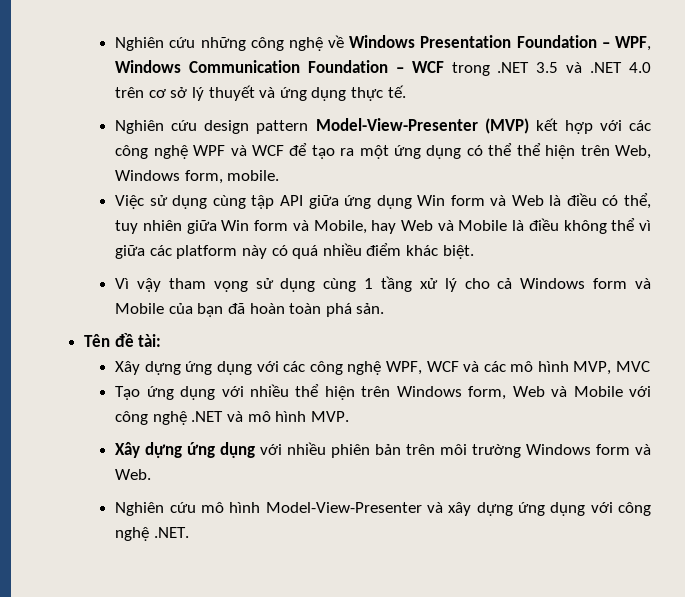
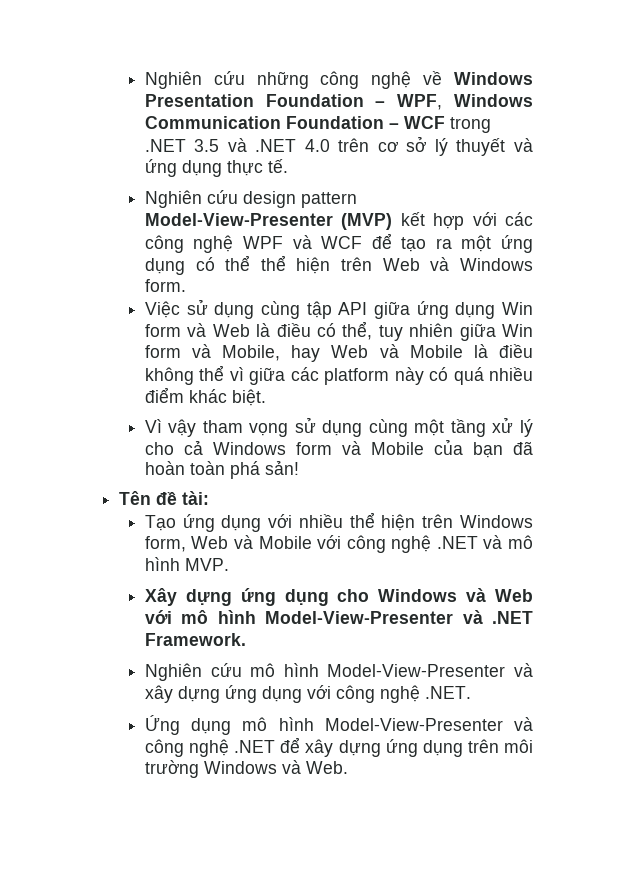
[614,145,651,159] [115,170,280,184] Web, Windows form, mobile. -> [382,257,533,271] [144,279,186,292] Web và Windows form.
[364,278,374,289] 1 -> [414,419,445,436] một
[356,303,385,314] sản. -> [264,460,299,475] sản!
[115,361,651,375] // Xây dựng ứng dụng với các công nghệ WPF, WCF và các mô hình MVP, MVC -> (209, 498) none
[260,442,651,458] [115,469,152,480] với nhiều phiên bản trên môi trường Windows form và Web. -> [337,588,533,602] [144,610,533,624] [144,633,246,646] cho Windows và Web với mô hình Model-View-Presenter và .NET Framework.
(189, 532) none -> [144,715,533,735] [144,737,534,757] [144,760,348,778] // Ứng dụng mô hình Model-View-Presenter và công nghệ .NET để xây dựng ứng dụng trên môi trường Windows và Web.

